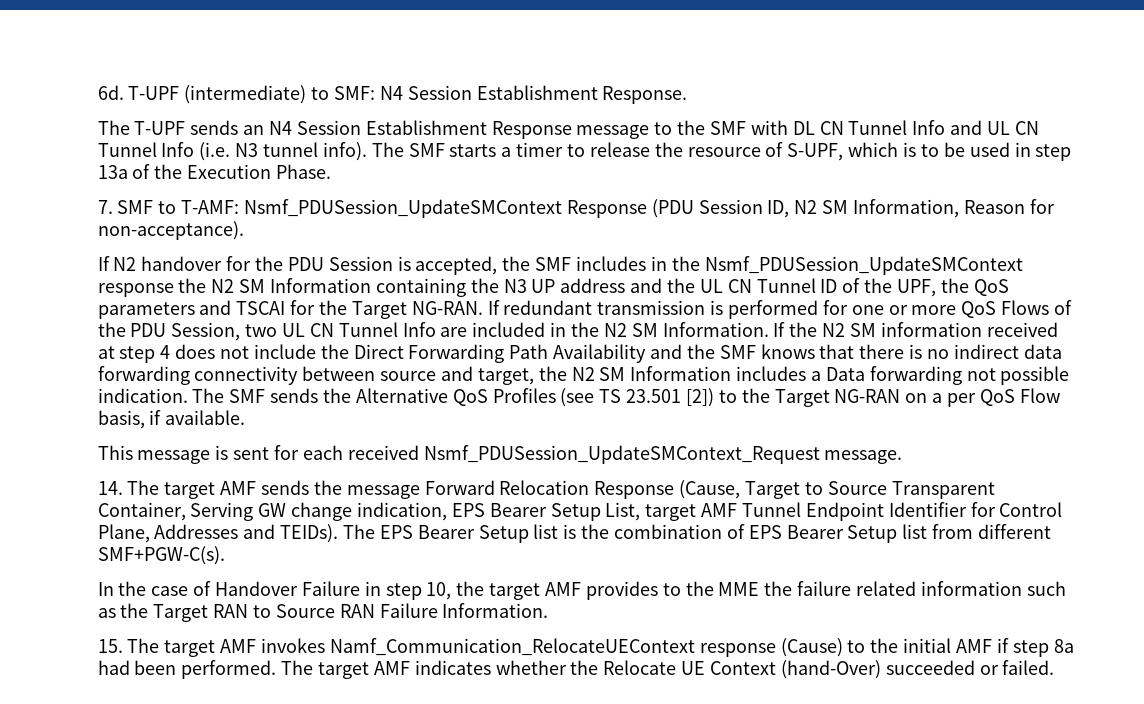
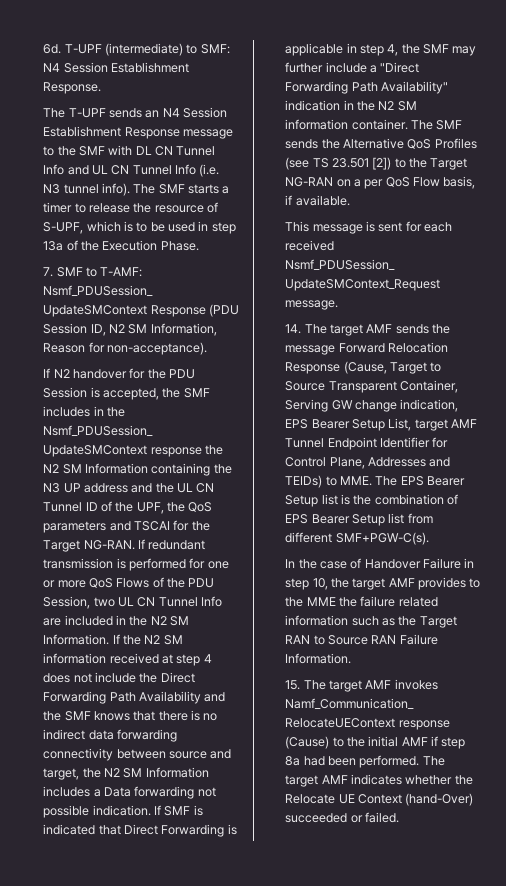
(188, 395) none -> [153,805,203,816] [43,824,237,837] [285,43,477,56] [285,62,420,73] [285,81,448,94] [285,100,417,111] [285,119,408,130] If SMF is indicated that Direct Forwarding is applicable in step 4, the SMF may further include a "Direct Forwarding Path Availability" indication in the N2 SM information container.
[280,524,339,543] TEIDs). -> [285,475,372,488] TEIDs) to MME.

